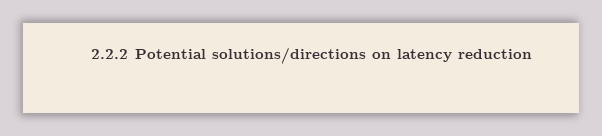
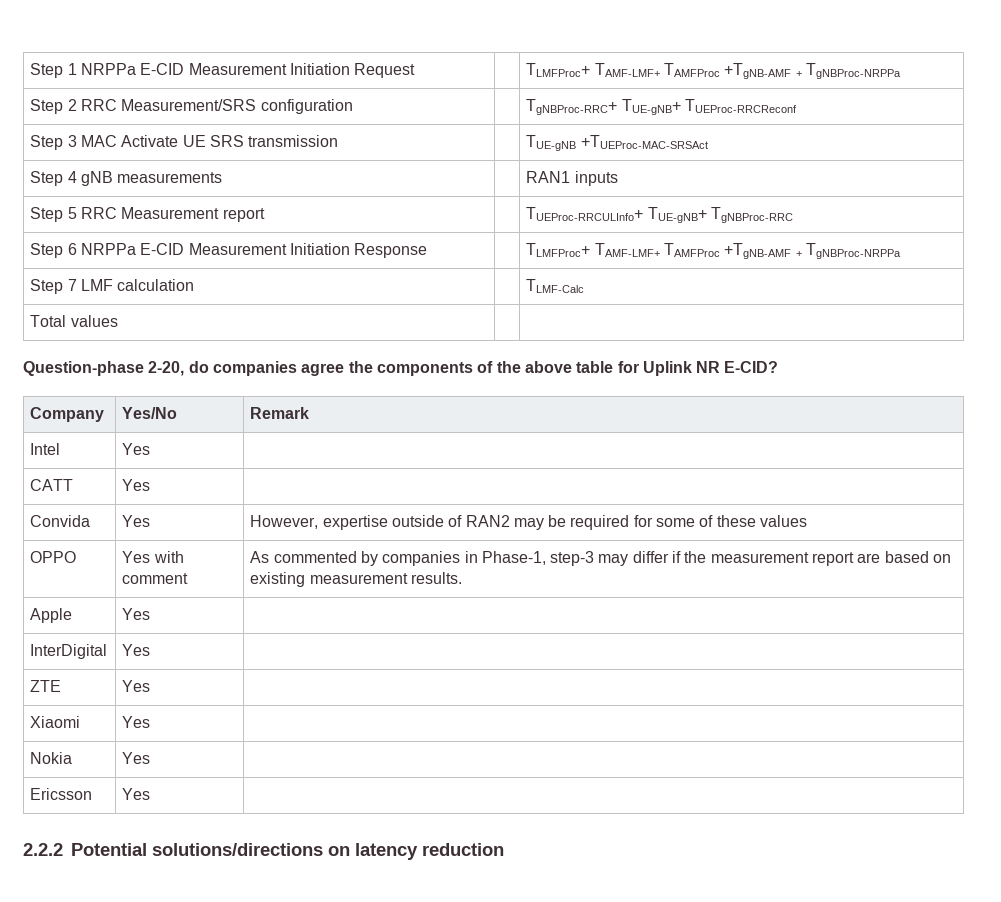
(91, 54) none -> [30,63,416,78] [526,63,901,79] [30,99,353,114] [526,99,797,115] [30,135,339,150] [526,135,708,151] [30,171,223,186] [526,171,618,186] [30,207,265,222] [526,207,793,223] [30,243,428,258] [526,243,901,259] [30,279,195,294] [526,279,585,293] [30,315,118,327] [23,361,779,376] [30,407,105,422] [122,407,178,419] [250,407,310,419] [30,443,61,455] [122,443,151,455] [30,479,74,491] [122,479,151,491] [30,515,91,527] [122,515,151,527] [250,515,808,530] [30,551,77,563] [122,551,184,563] [122,573,189,584] [250,551,952,566] [250,572,462,587] [30,608,73,623] [122,608,151,620] [30,644,108,659] [122,644,151,656] [30,680,62,692] [122,680,151,692] [30,716,81,728] [122,716,151,728] [30,752,73,764] [122,752,151,764] [30,788,93,800] [122,788,151,800] Step 1 NRPPa E-CID Measurement Initiation Request | | TLMFProc+ TAMF-LMF+ TAMFProc +TgNB-AMF + TgNBProc-NRPPa // Step 2 RRC Measurement/SRS configuration | | TgNBProc-RRC+ TUE-gNB+ TUEProc-RRCReconf // Step 3 MAC Activate UE SRS transmission | | TUE-gNB +TUEProc-MAC-SRSAct // Step 4 gNB measurements | | RAN1 inputs // Step 5 RRC Measurement report | | TUEProc-RRCULInfo+ TUE-gNB+ TgNBProc-RRC // Step 6 NRPPa E-CID Measurement Initiation Response | | TLMFProc+ TAMF-LMF+ TAMFProc +TgNB-AMF + TgNBProc-NRPPa // Step 7 LMF calculation | | TLMF-Calc // Total values | | // Question-phase 2-20, do companies agree the components of the above table for Uplink NR E-CID? // Company | Yes/No | Remark // Intel | Yes | // CATT | Yes | // Convida | Yes | However, expertise outside of RAN2 may be required for some of these values // OPPO | Yes with comment | As commented by companies in Phase-1, step-3 may differ if the measurement report are based on existing measurement results. // Apple | Yes | // InterDigital | Yes | // ZTE | Yes | // Xiaomi | Yes | // Nokia | Yes | // Ericsson | Yes | //

